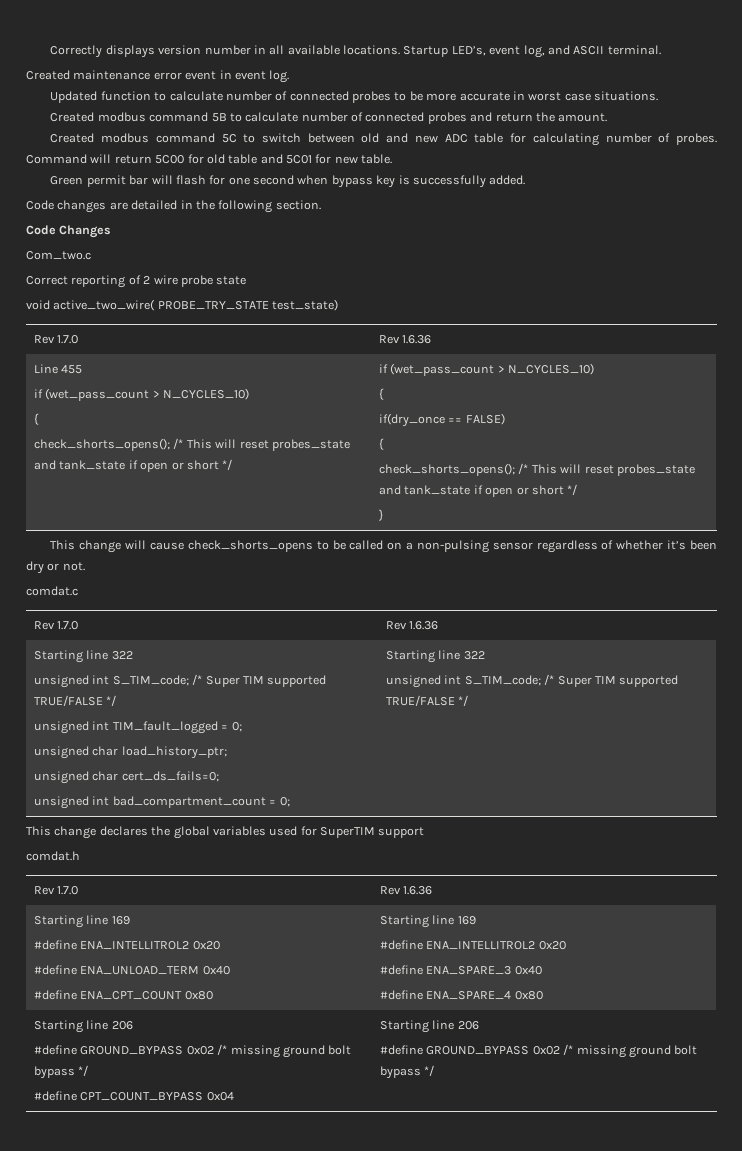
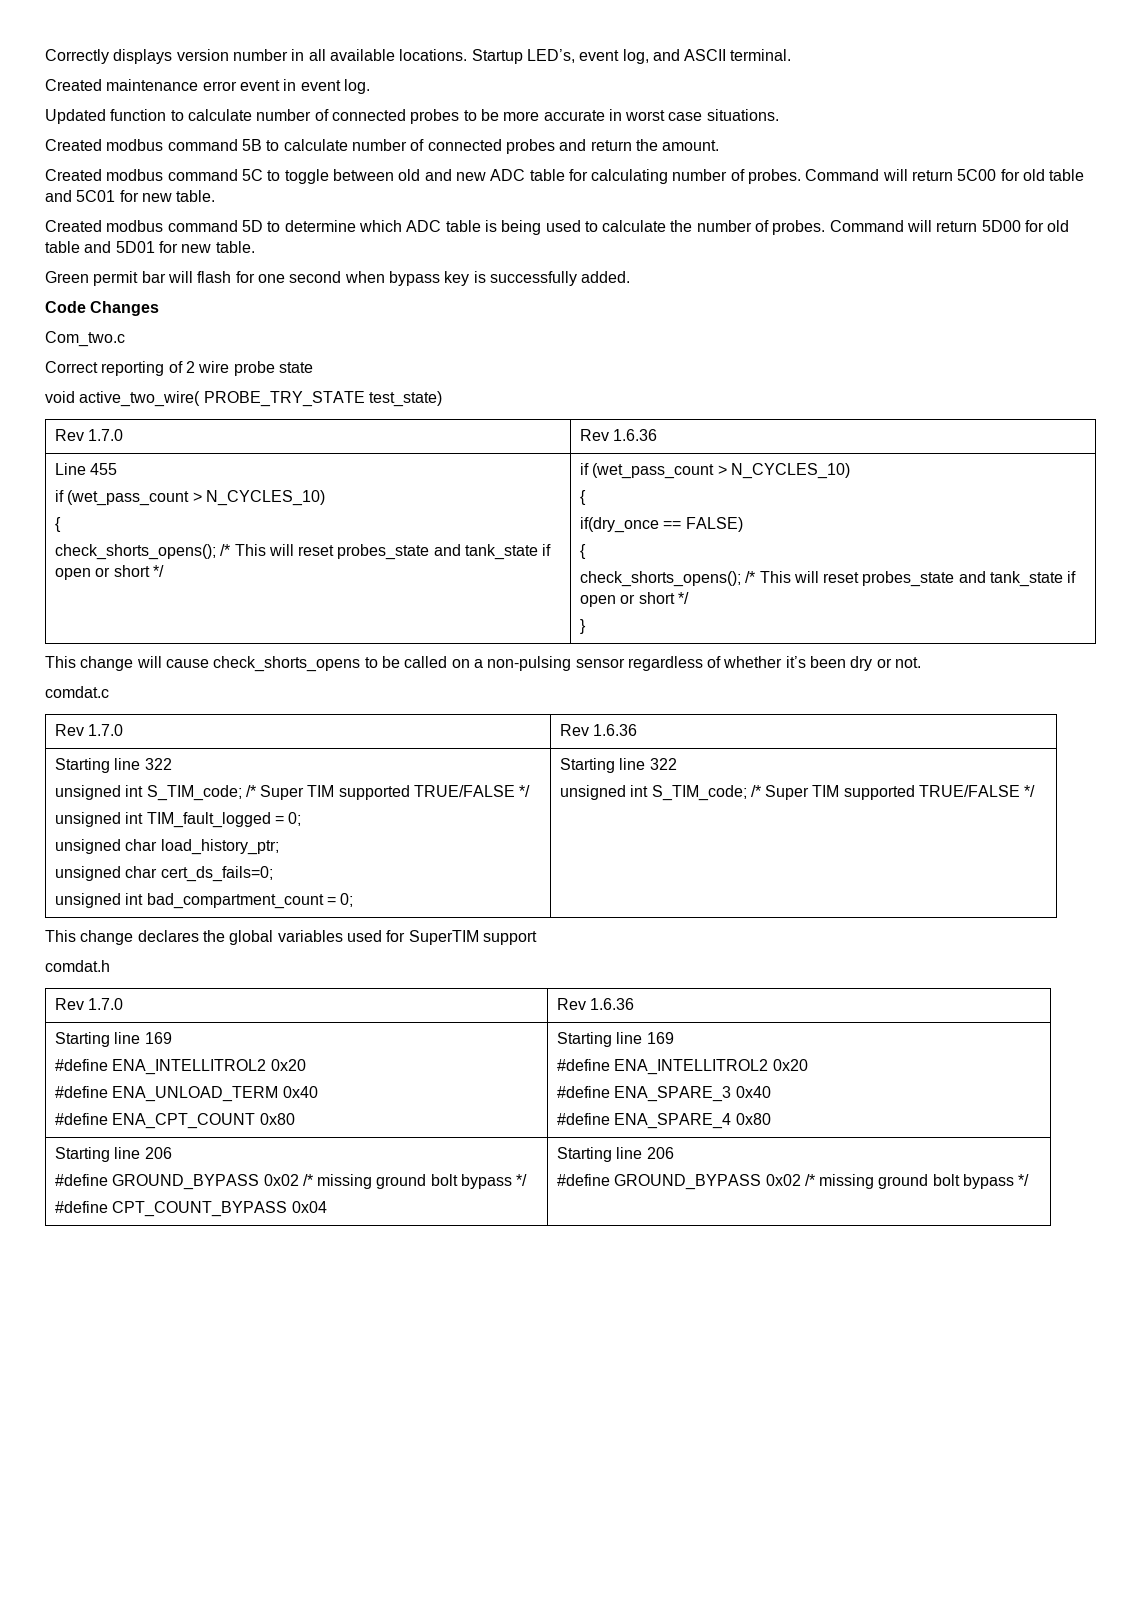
[262,133,302,143] switch -> [284,169,329,184] toggle
(393, 159) none -> [45,220,1070,235] [45,241,255,253] // Created modbus command 5D to determine which ADC table is being used to calculate the number of probes. Command will return 5D00 for old table and 5D01 for new table.
[26,200,321,213] // Code changes are detailed in the following section. -> (631, 277) none

